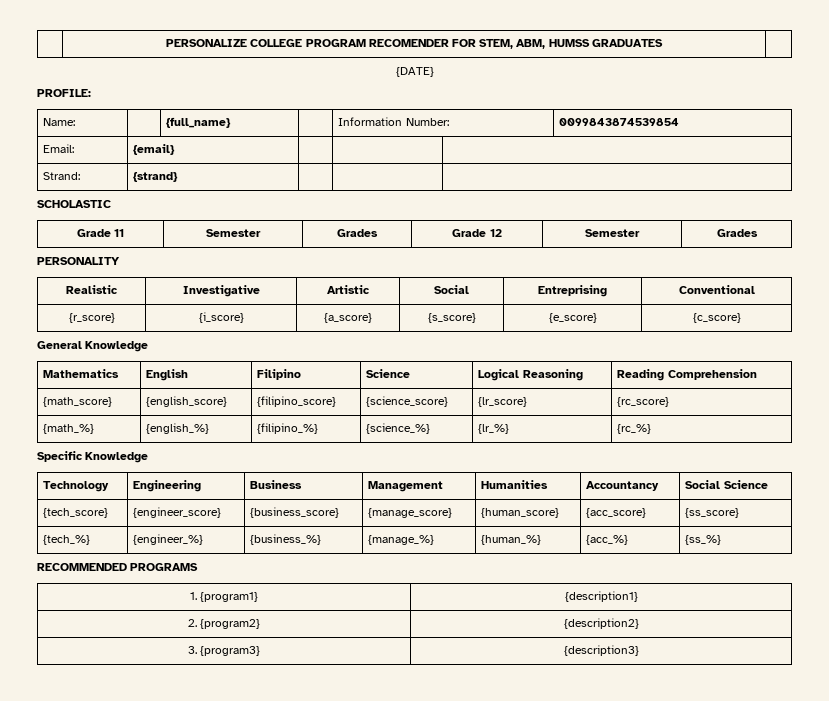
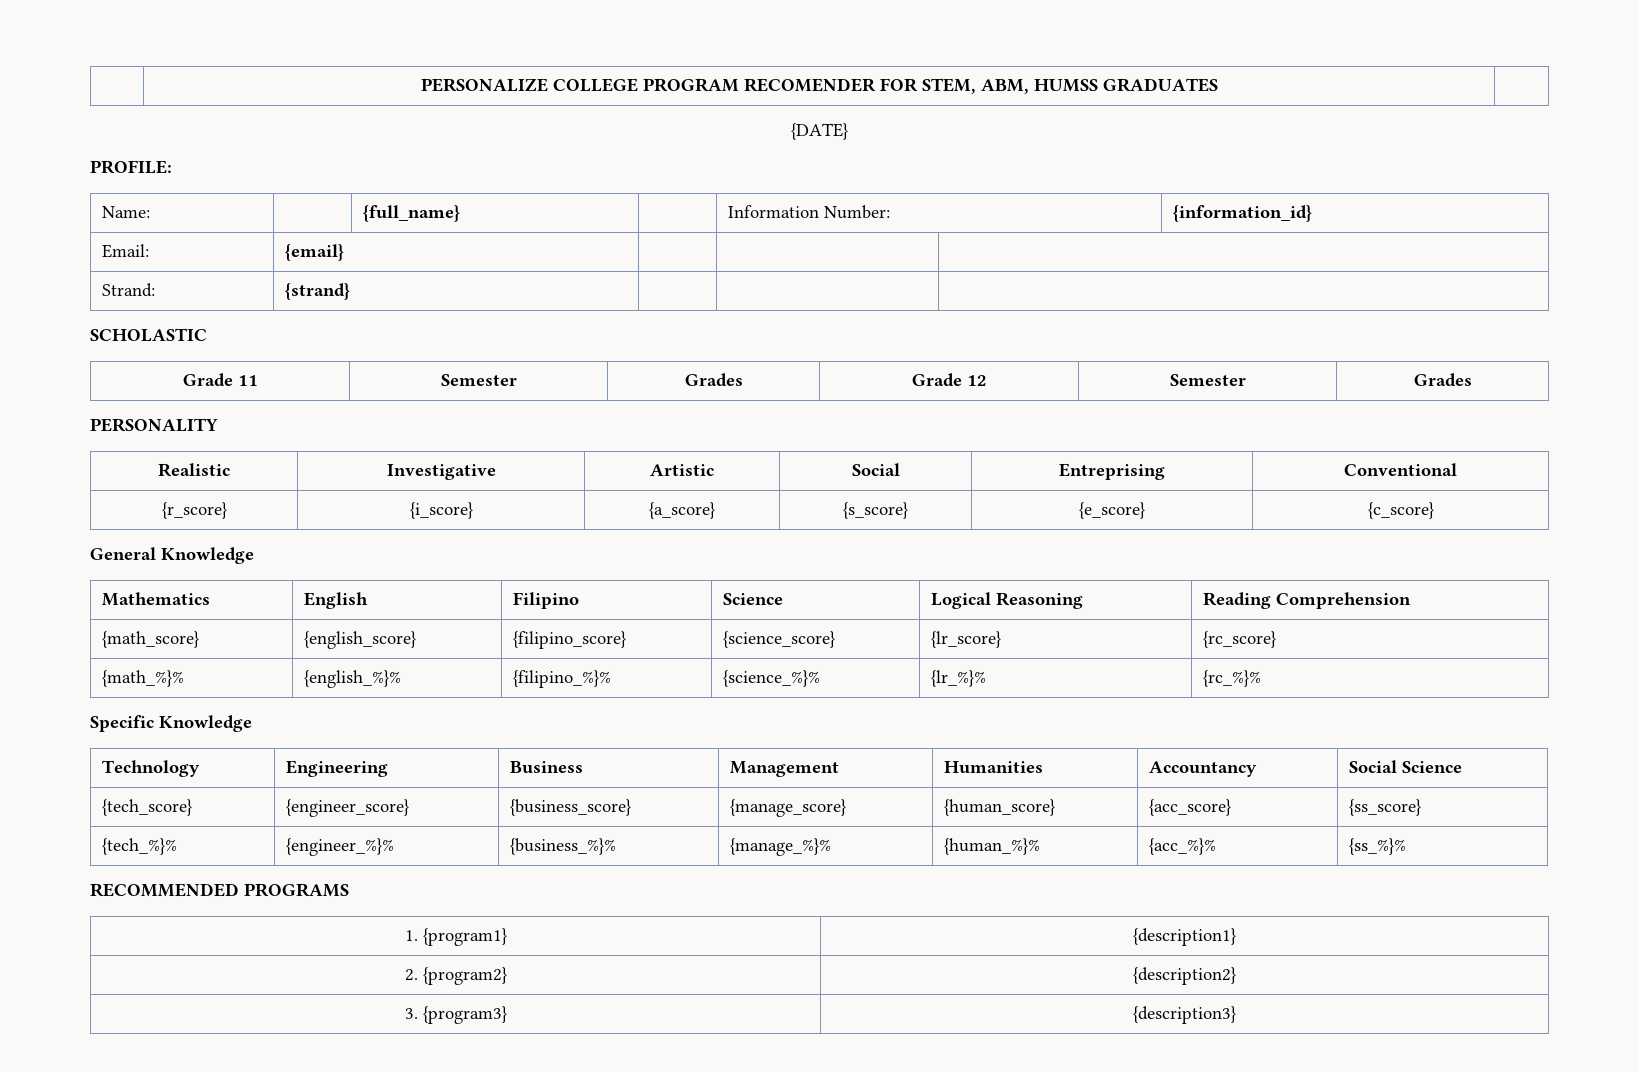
[559,118,680,126] 0099843874539854 -> [1172,205,1312,222] {information_id}
[43,424,95,434] [146,423,210,434] [257,423,319,434] [366,423,431,434] [478,424,510,434] [617,424,652,434] {math_%} | {english_%} | {filipino_%} | {science_%} | {lr_%} | {rc_%} -> [101,670,184,687] [303,670,401,688] [512,670,611,688] [722,670,820,687] [930,670,986,687] [1202,670,1261,687] {math_%}% | {english_%}% | {filipino_%}% | {science_%}% | {lr_%}% | {rc_%}%
[43,535,91,545] [133,534,204,545] [250,534,322,545] [368,535,435,545] [481,535,542,545] [586,535,629,545] [685,535,722,545] {tech_%} | {engineer_%} | {business_%} | {manage_%} | {human_%} | {acc_%} | {ss_%} -> [101,838,177,855] [285,838,394,856] [509,838,616,855] [729,838,831,856] [943,838,1040,855] [1148,838,1216,855] [1348,838,1406,855] {tech_%}% | {engineer_%}% | {business_%}% | {manage_%}% | {human_%}% | {acc_%}% | {ss_%}%

